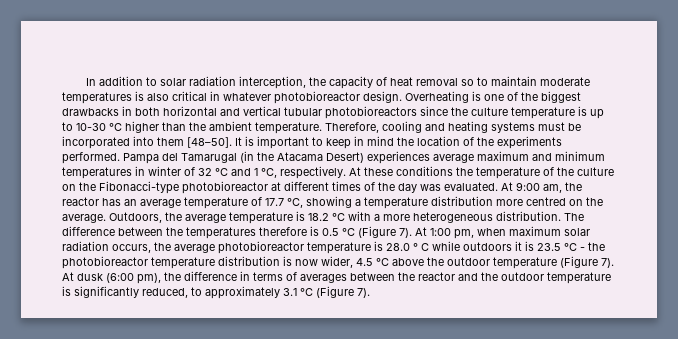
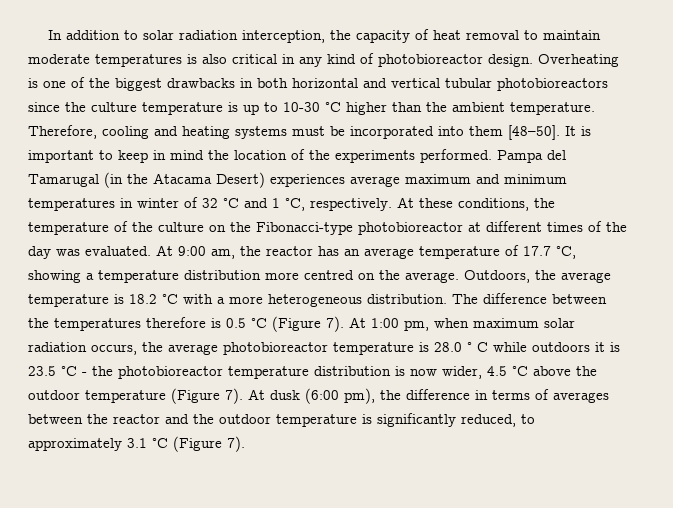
[460,79,474,86] so -> (520, 35) none
[223,92,271,101] whatever -> [299,53,374,67] any kind of
[396,166,453,176] conditions -> [458,198,529,211] conditions,

